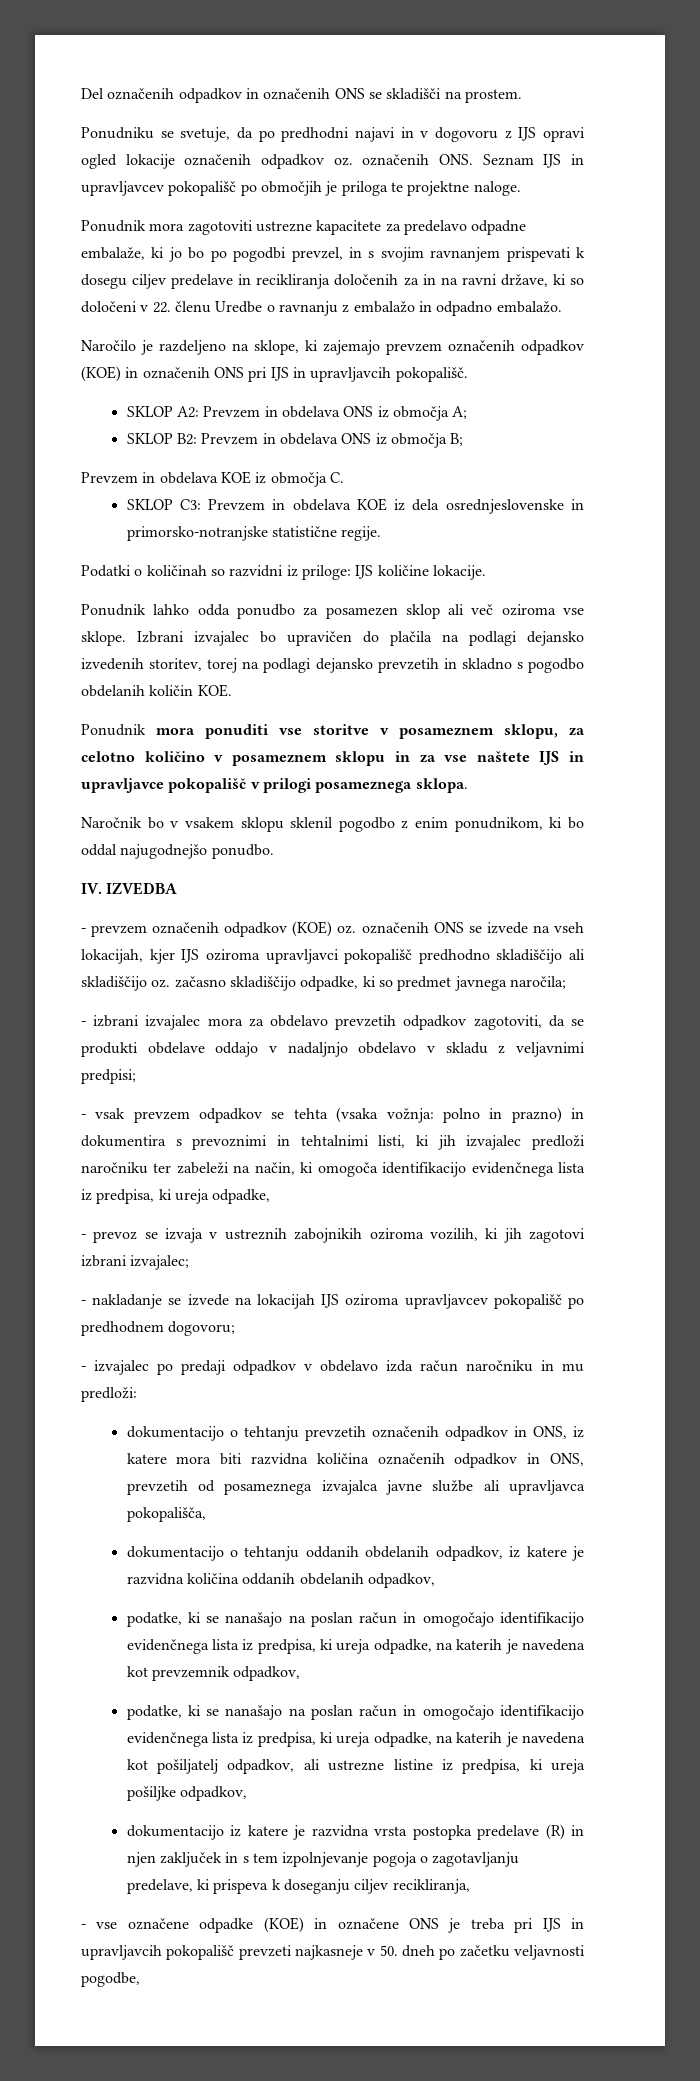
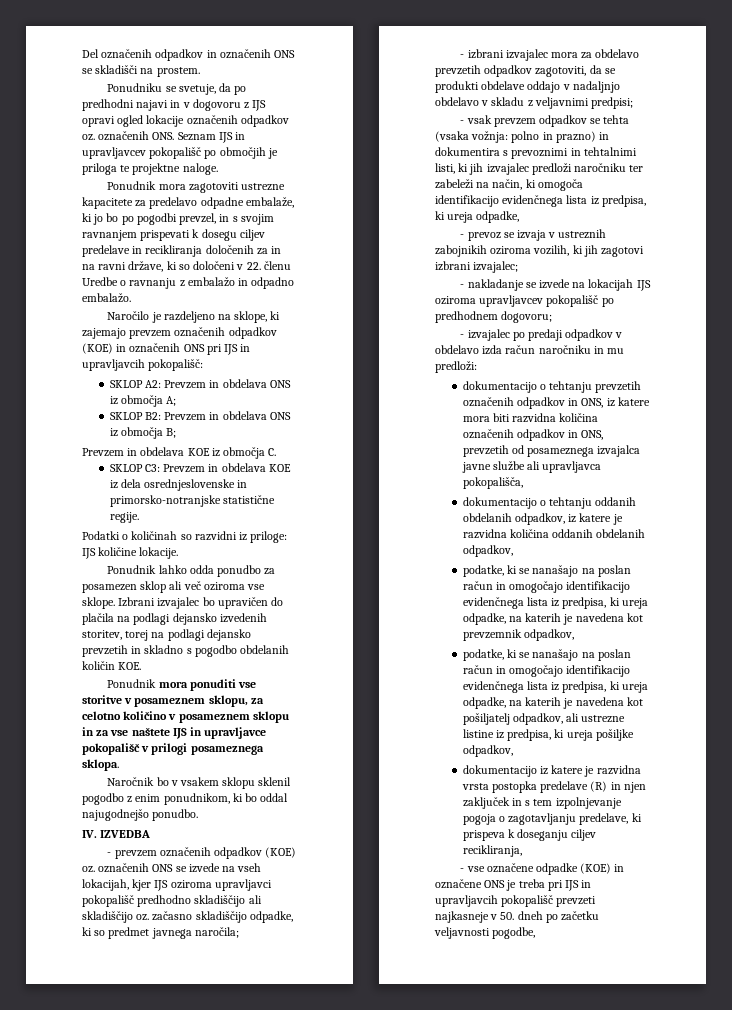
[395,367,468,382] pokopališč. -> [148,359,204,371] pokopališč:

